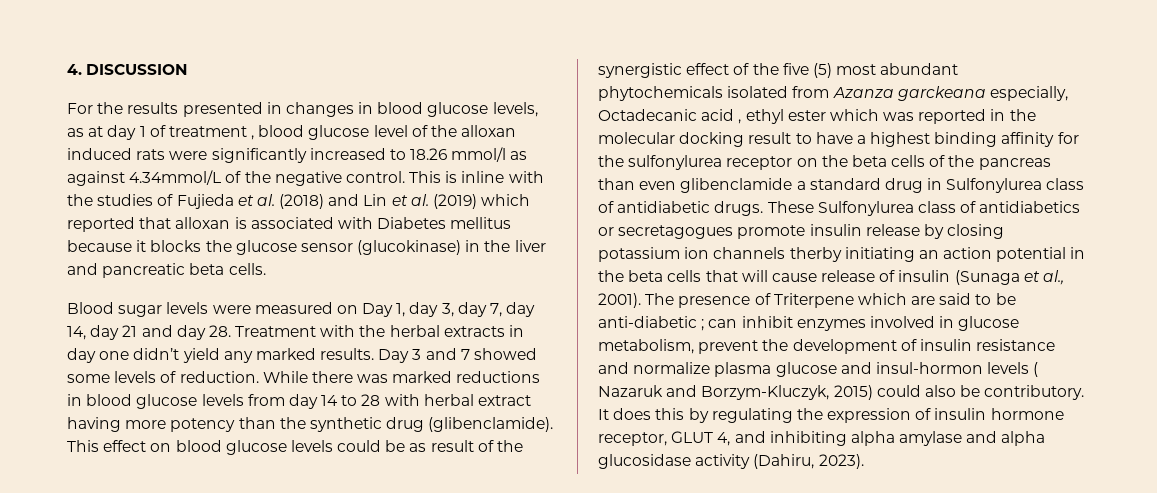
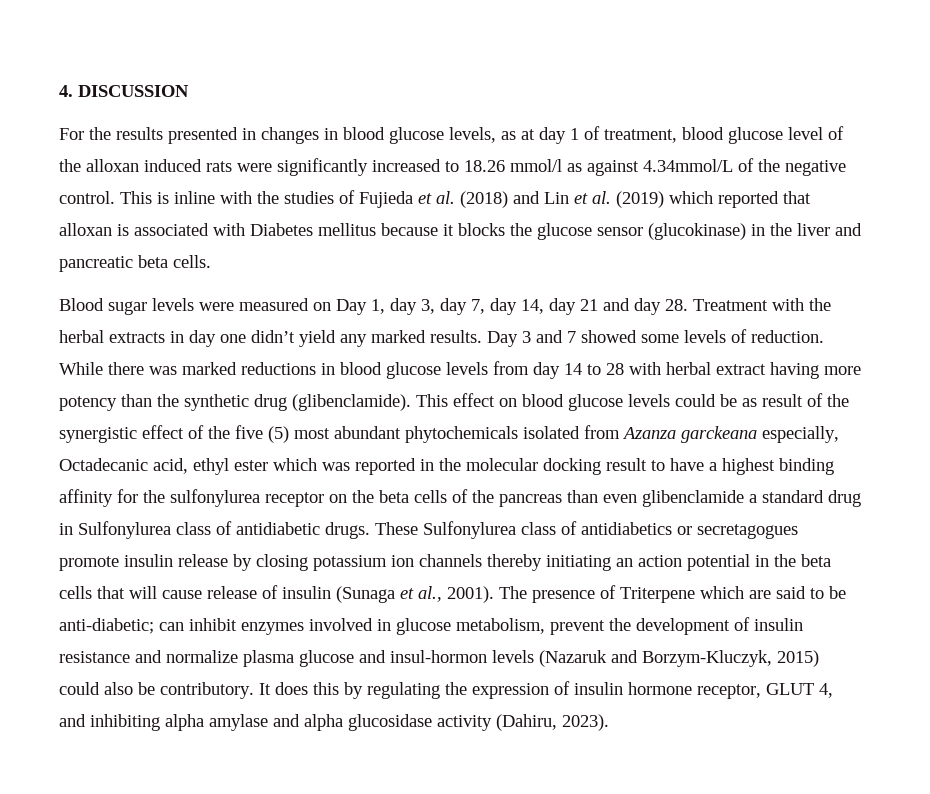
[168,126,255,140] treatment , -> [604,129,677,143] treatment,
[701,109,742,124] acid , -> [153,458,188,474] acid,
[789,247,842,262] therby -> [487,554,542,571] thereby
[598,316,705,331] anti-diabetic ; -> [59,618,154,634] anti-diabetic;
[1033,362,1039,377] [598,385,663,397] ( Nazaruk -> [539,650,607,667] (Nazaruk

